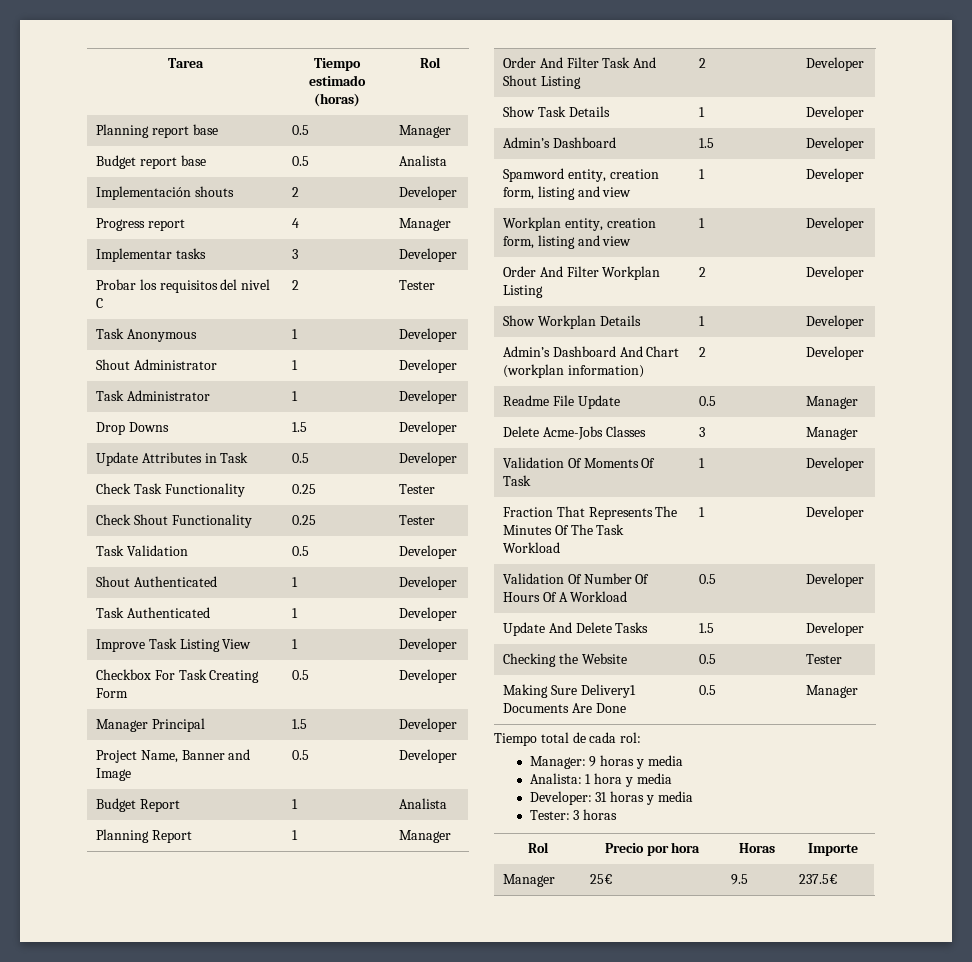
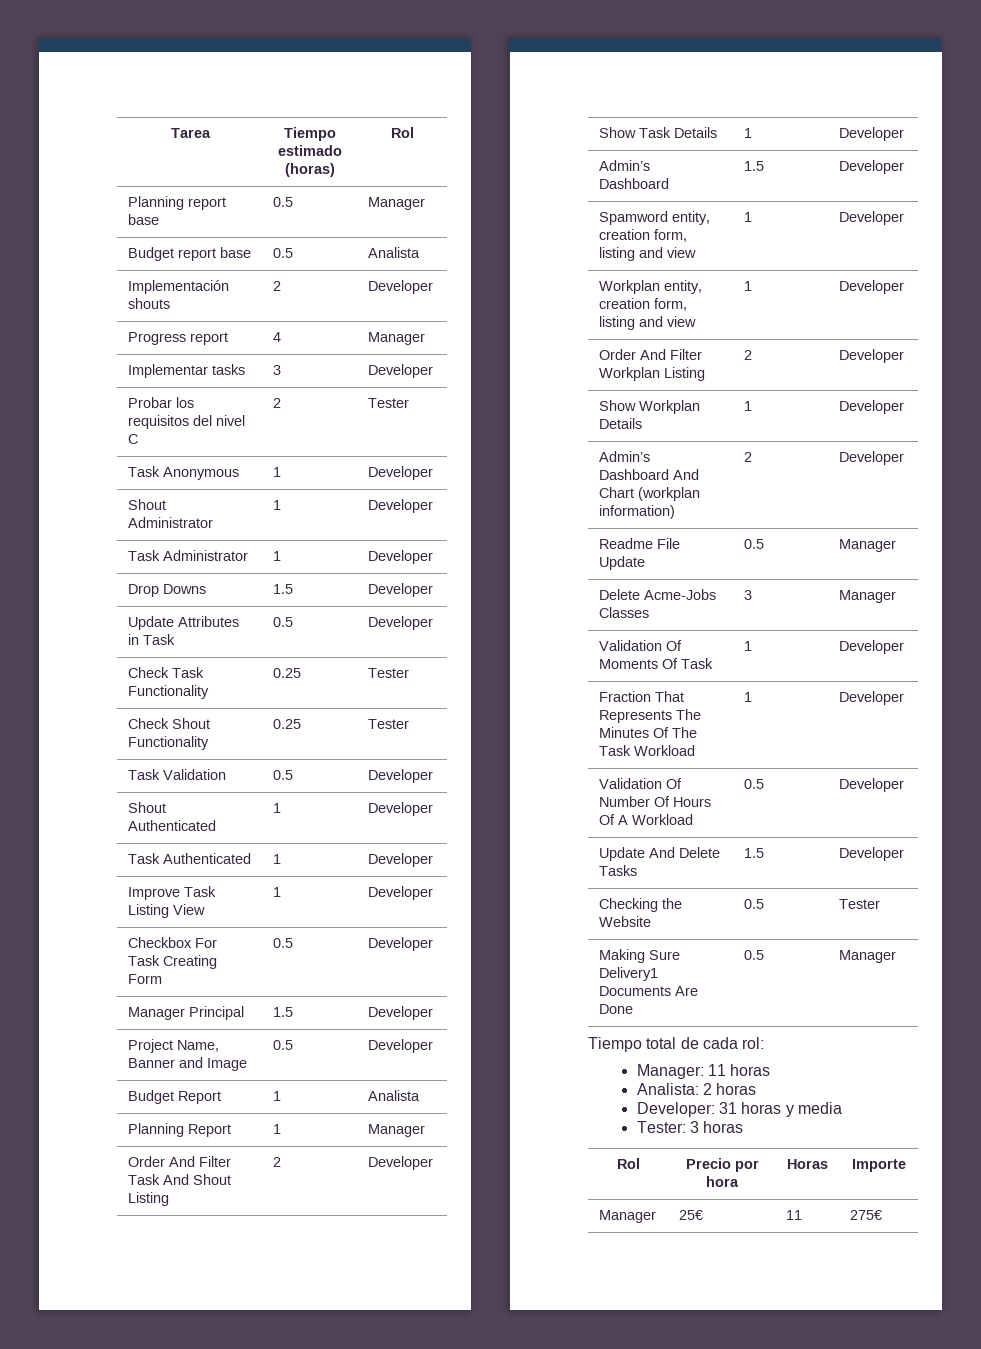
[589,755,683,769] 9 horas y media -> [708,1064,771,1076] 11 horas
[585,773,672,787] 1 hora y media -> [703,1083,757,1095] 2 horas
[731,874,749,885] [799,874,839,884] 9.5 | 237.5€ -> [786,1210,803,1220] [850,1210,883,1220] 11 | 275€

